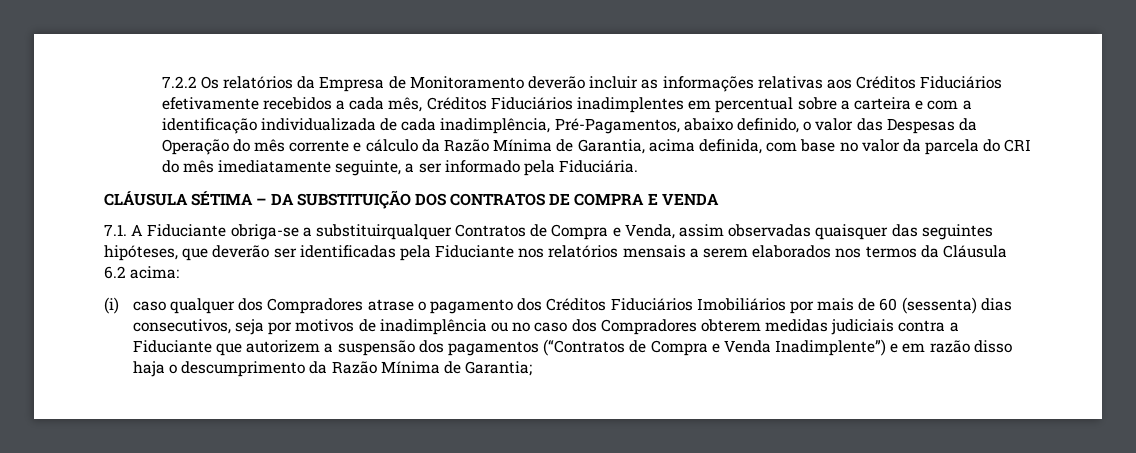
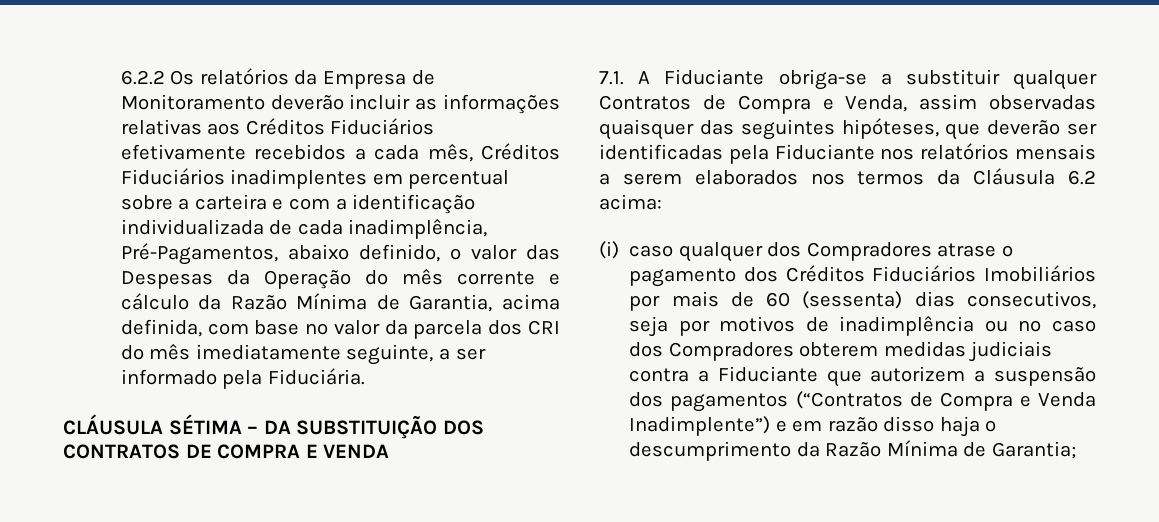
[161,76,197,88] 7.2.2 -> [120,70,165,85] 6.2.2
[983,139,1001,152] do -> [488,320,523,335] dos
[315,224,452,240] substituirqualquer -> [905,69,1097,90] substituir qualquer

